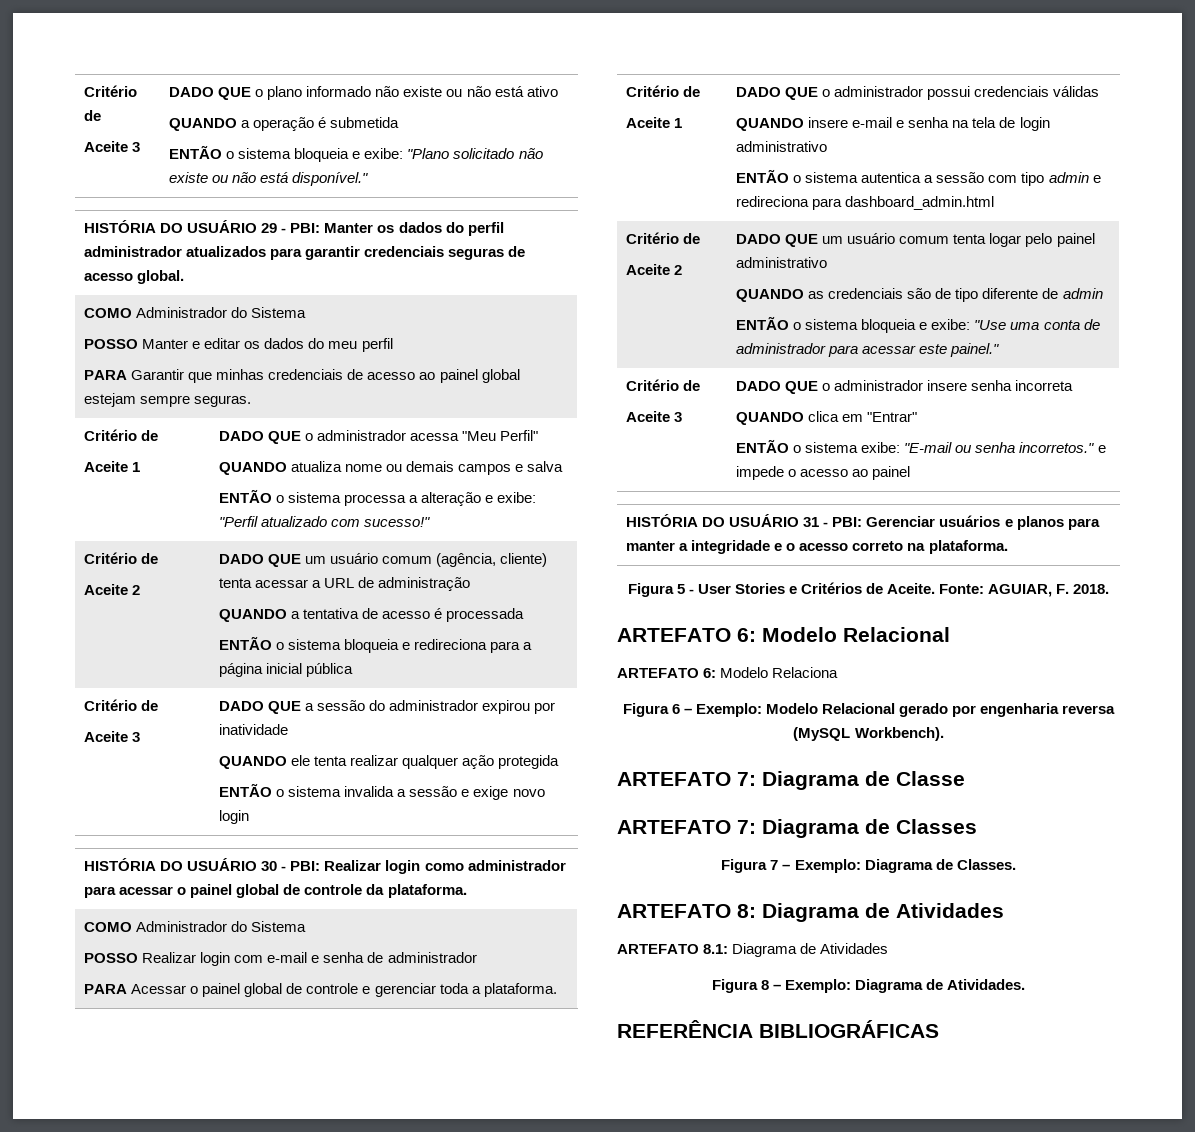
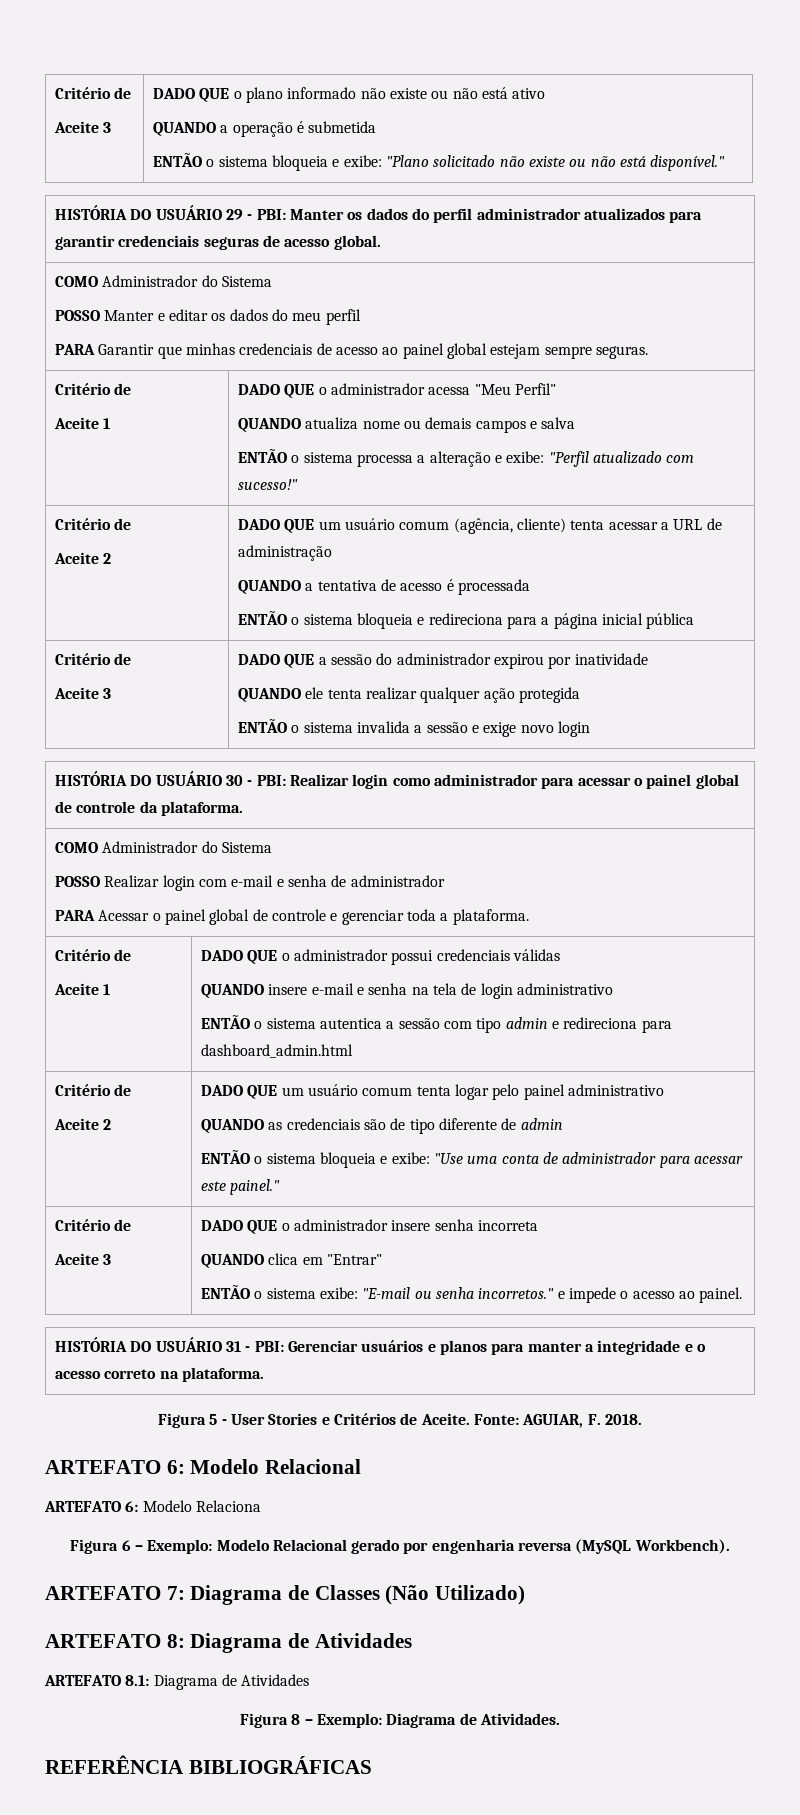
[872,466,911,480] painel -> [699,1287,743,1303] painel.
[617,771,965,790] // ARTEFATO 7: Diagrama de Classe -> (730, 1546) none
[721,859,1016,873] // Figura 7 – Exemplo: Diagrama de Classes. -> [385,1585,526,1605] (Não Utilizado)

